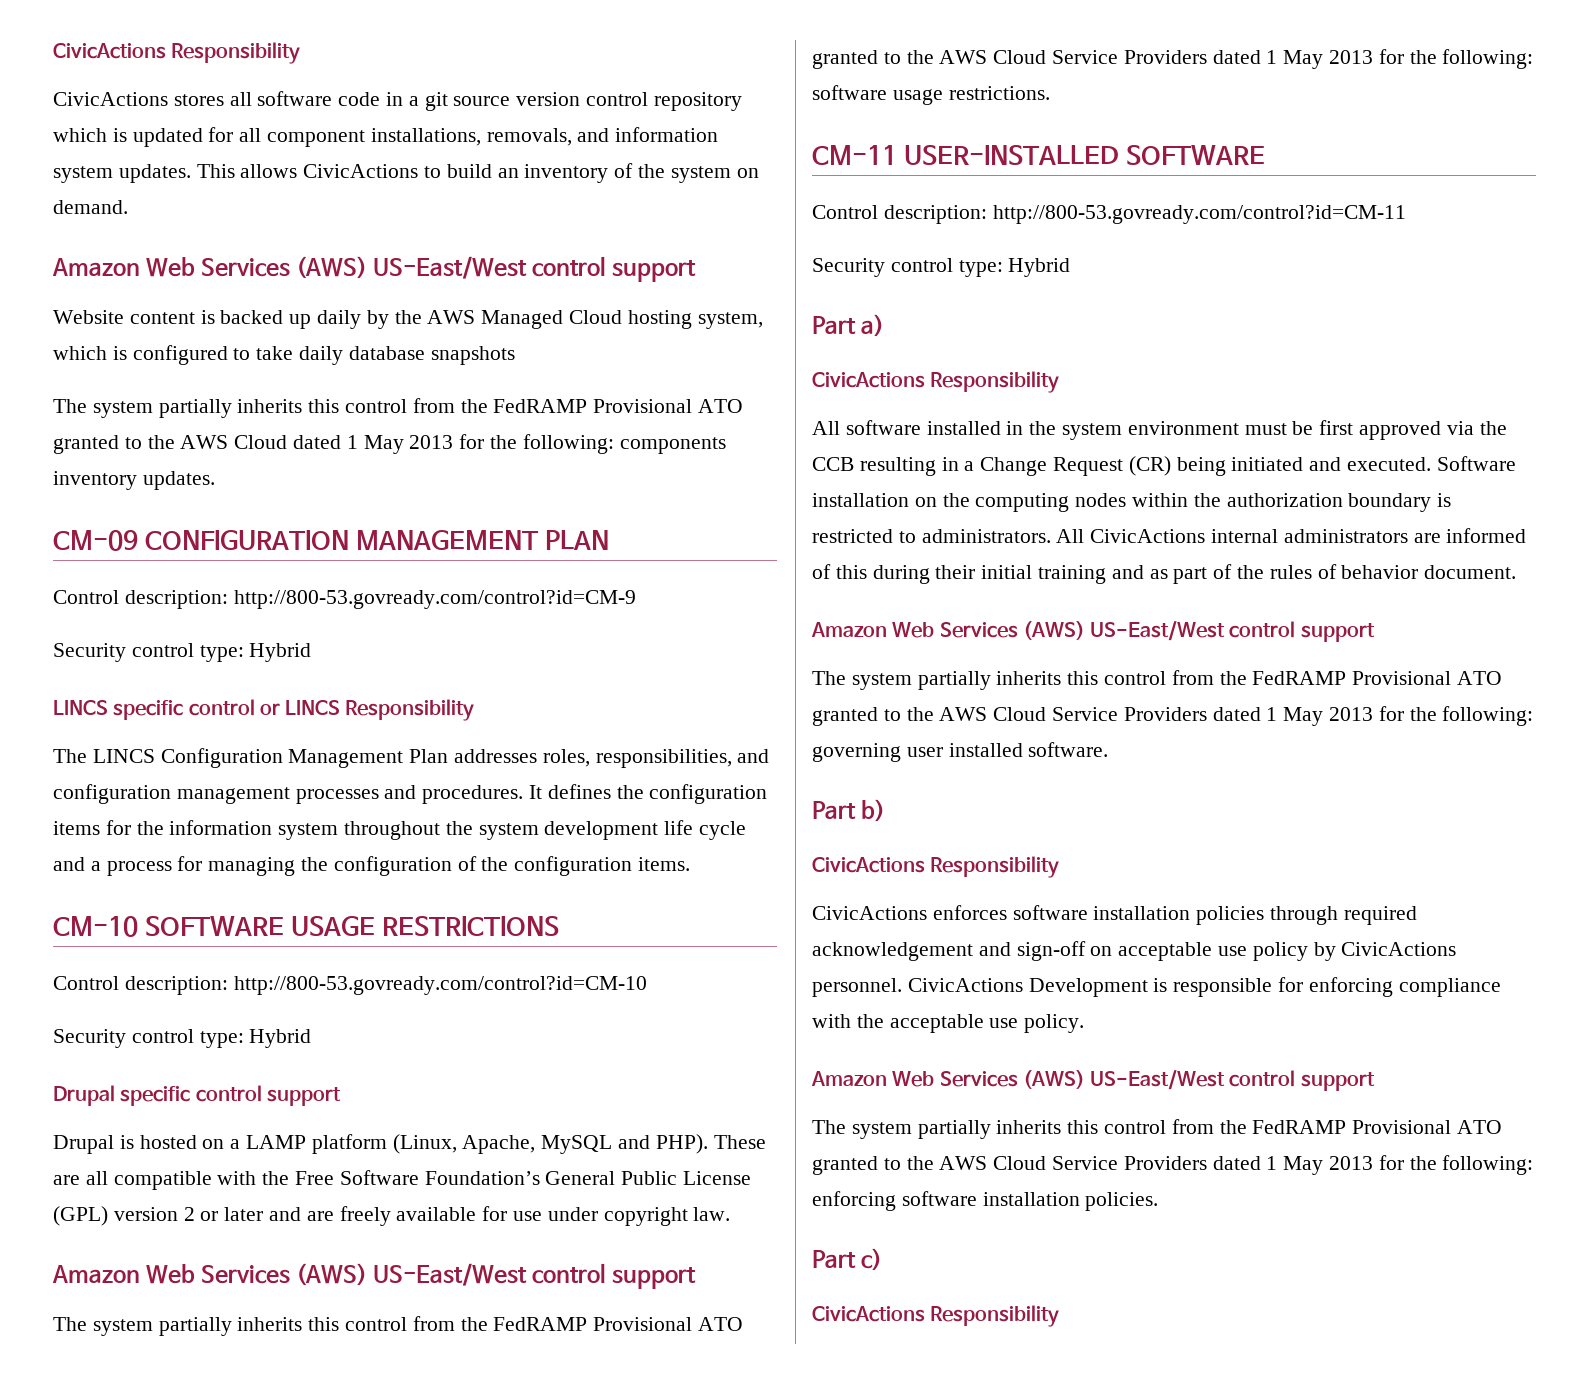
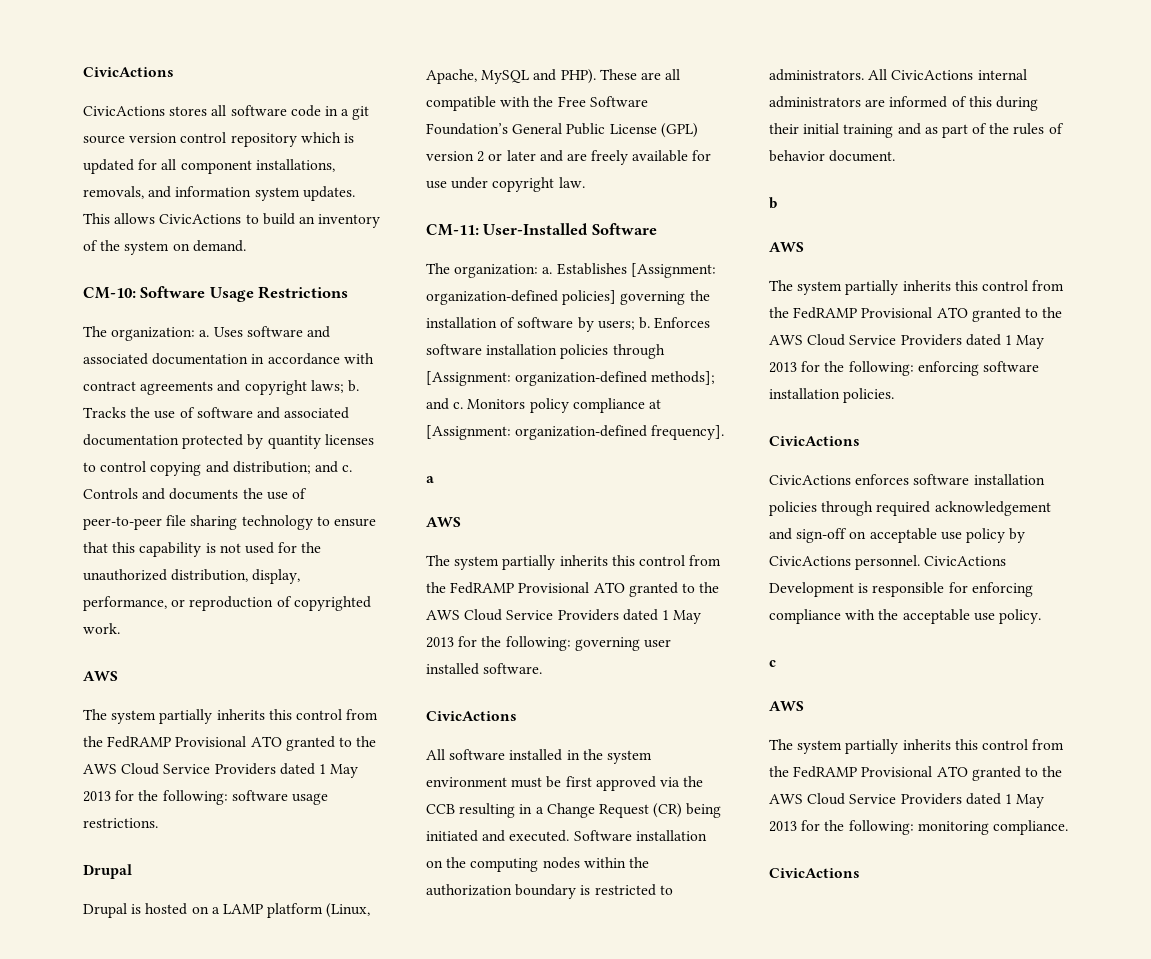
[53,42,301,64] CivicActions Responsibility -> [83,67,174,77] CivicActions
[52,256,697,282] [53,310,763,329] [53,345,515,365] Amazon Web Services (AWS) US-East/West control support // Website content is backed up daily by the AWS Managed Cloud hosting system, which is configured to take daily database snapshots -> [83,286,349,302] [83,326,330,341] [83,353,374,365] [83,380,359,395] [83,407,350,419] [83,434,374,449] [83,461,353,476] [83,488,307,500] [83,515,376,530] [83,542,322,557] [83,569,301,584] [83,596,371,611] [83,623,120,634] [83,671,118,681] CM-10: Software Usage Restrictions // The organization: a. Uses software and associated documentation in accordance with contract agreements and copyright laws; b. Tracks the use of software and associated documentation protected by quantity licenses to control copying and distribution; and c. Controls and documents the use of peer-to-peer file sharing technology to ensure that this capability is not used for the unauthorized distribution, display, performance, or reproduction of copyrighted work. // AWS
[293,434,726,454] [53,471,215,490] [53,530,609,551] [53,590,636,609] [53,643,312,662] [53,699,475,721] [53,748,770,768] [53,784,768,804] [53,820,747,840] [53,856,691,876] [53,916,560,937] [53,976,647,995] [53,1029,312,1048] [53,1085,341,1106] dated 1 May 2013 for the following: components inventory updates. // CM-09 CONFIGURATION MANAGEMENT PLAN // Control description: http://800-53.govready.com/control?id=CM-9 // Security control type: Hybrid // LINCS specific control or LINCS Responsibility // The LINCS Configuration Management Plan addresses roles, responsibilities, and configuration management processes and procedures. It defines the configuration items for the information system throughout the system development life cycle and a process for managing the configuration of the configuration items. // CM-10 SOFTWARE USAGE RESTRICTIONS // Control description: http://800-53.govready.com/control?id=CM-10 // Security control type: Hybrid // Drupal specific control support -> [163,763,359,778] [83,790,328,805] [83,818,158,828] [83,864,132,879] Service Providers dated 1 May 2013 for the following: software usage restrictions. // Drupal
[52,1263,697,1289] Amazon Web Services (AWS) US-East/West control support -> [426,223,657,236] [426,263,716,278] [426,290,710,305] [426,317,711,332] [426,344,665,359] [426,371,716,386] [426,398,661,413] [426,425,725,440] [426,476,434,483] [426,517,461,527] CM-11: User-Installed Software // The organization: a. Establishes [Assignment: organization-defined policies] governing the installation of software by users; b. Enforces software installation policies through [Assignment: organization-defined methods]; and c. Monitors policy compliance at [Assignment: organization-defined frequency]. // a // AWS
[812,85,1050,105] [812,145,1265,165] [812,205,1406,224] [812,258,1071,277] [812,314,885,337] [812,371,1060,393] software usage restrictions. // CM-11 USER-INSTALLED SOFTWARE // Control description: http://800-53.govready.com/control?id=CM-11 // Security control type: Hybrid // Part a) // CivicActions Responsibility -> [574,637,671,651] [426,663,543,675] [426,711,517,721] governing user installed software. // CivicActions
[811,621,1375,642] Amazon Web Services (AWS) US-East/West control support -> [769,197,777,209] [769,242,804,252] b // AWS
[812,742,1109,762] [812,799,886,822] [812,856,1060,878] governing user installed software. // Part b) // CivicActions Responsibility -> [917,361,1039,376] [769,388,895,403] [769,436,860,446] enforcing software installation policies. // CivicActions
[811,1070,1375,1091] Amazon Web Services (AWS) US-East/West control support -> [769,660,776,667] [769,701,804,711] c // AWS
[812,1191,1159,1211] [812,1248,883,1271] [812,1305,1060,1327] enforcing software installation policies. // Part c) // CivicActions Responsibility -> [917,820,1068,835] [769,868,860,878] monitoring compliance. // CivicActions

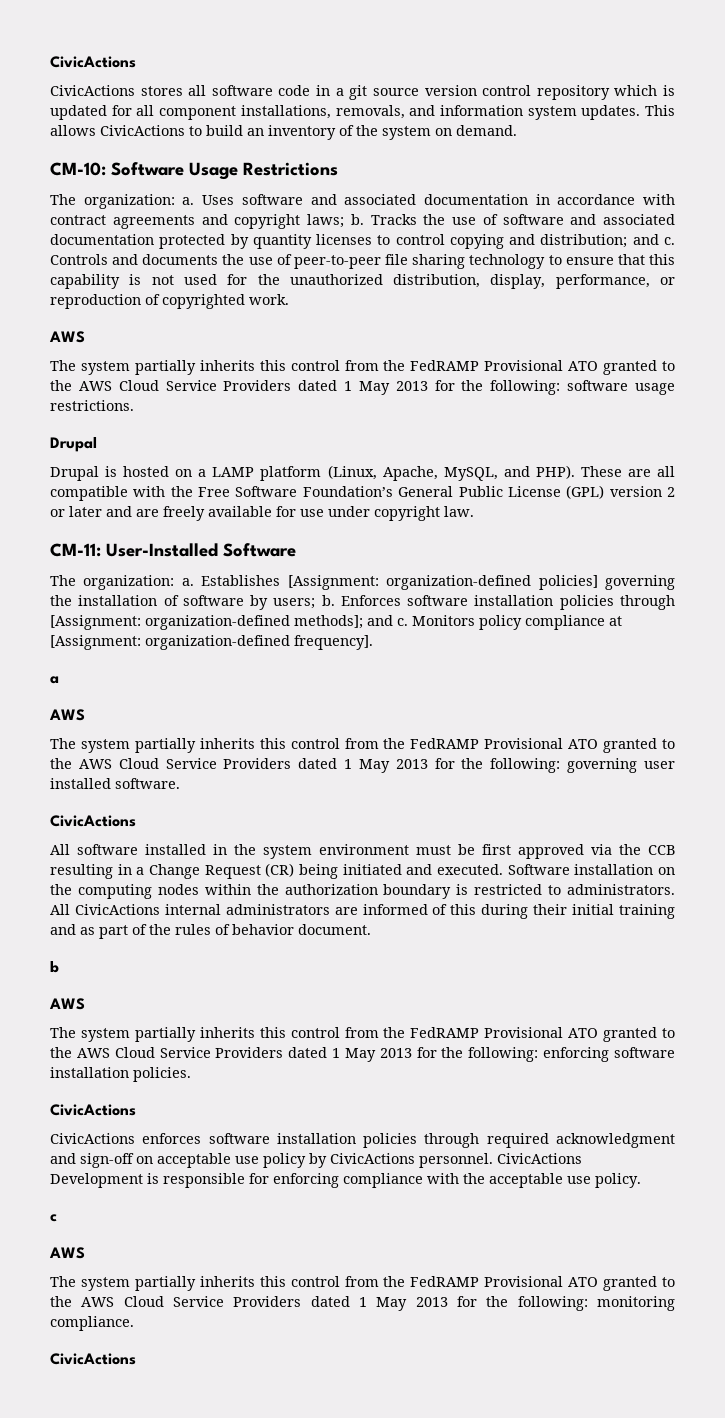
[481,70,530,84] MySQL -> [443,467,498,481] MySQL,
[934,501,1051,516] acknowledgement -> [556,1133,675,1148] acknowledgment

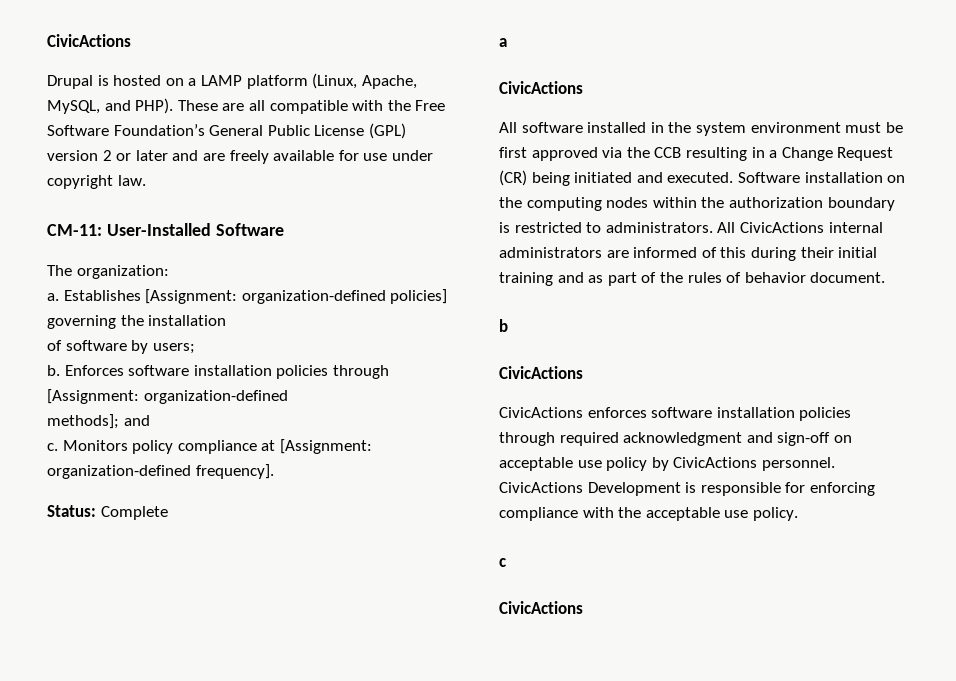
[50,56,136,68] [50,85,676,100] [50,105,675,120] [50,125,517,140] [50,162,338,180] [50,194,675,209] [50,214,675,229] [50,234,675,249] [50,254,675,269] [50,274,675,289] [50,294,289,309] [49,331,85,343] [50,360,675,375] [50,380,676,395] [50,400,134,411] [50,437,97,452] CivicActions // CivicActions stores all software code in a git source version control repository which is updated for all component installations, removals, and information system updates. This allows CivicActions to build an inventory of the system on demand. // CM-10: Software Usage Restrictions // The organization: a. Uses software and associated documentation in accordance with contract agreements and copyright laws; b. Tracks the use of software and associated documentation protected by quantity licenses to control copying and distribution; and c. Controls and documents the use of peer-to-peer file sharing technology to ensure that this capability is not used for the unauthorized distribution, display, performance, or reproduction of copyrighted work. // AWS // The system partially inherits this control from the FedRAMP Provisional ATO granted to the AWS Cloud Service Providers dated 1 May 2013 for the following: software usage restrictions. // Drupal -> [47,34,131,47] CivicActions
(175, 582) none -> (169, 272) //
(158, 600) none -> (227, 320) //
(316, 603) none -> (195, 348) //
(290, 622) none -> (288, 397) //
(393, 620) none -> (150, 420) //
[50,676,59,684] [49,709,85,721] [50,738,675,753] [50,758,676,773] [50,778,180,789] // a // AWS // The system partially inherits this control from the FedRAMP Provisional ATO granted to the AWS Cloud Service Providers dated 1 May 2013 for the following: governing user installed software. -> [47,505,168,520] [499,38,507,47] // Status: Complete // a
[49,998,85,1010] [50,1027,675,1042] [50,1047,676,1062] [50,1067,191,1082] // AWS // The system partially inherits this control from the FedRAMP Provisional ATO granted to the AWS Cloud Service Providers dated 1 May 2013 for the following: enforcing software installation policies. -> (508, 325) none
[49,1247,85,1259] [50,1276,675,1291] [50,1296,675,1311] [50,1316,134,1331] // AWS // The system partially inherits this control from the FedRAMP Provisional ATO granted to the AWS Cloud Service Providers dated 1 May 2013 for the following: monitoring compliance. -> (506, 562) none

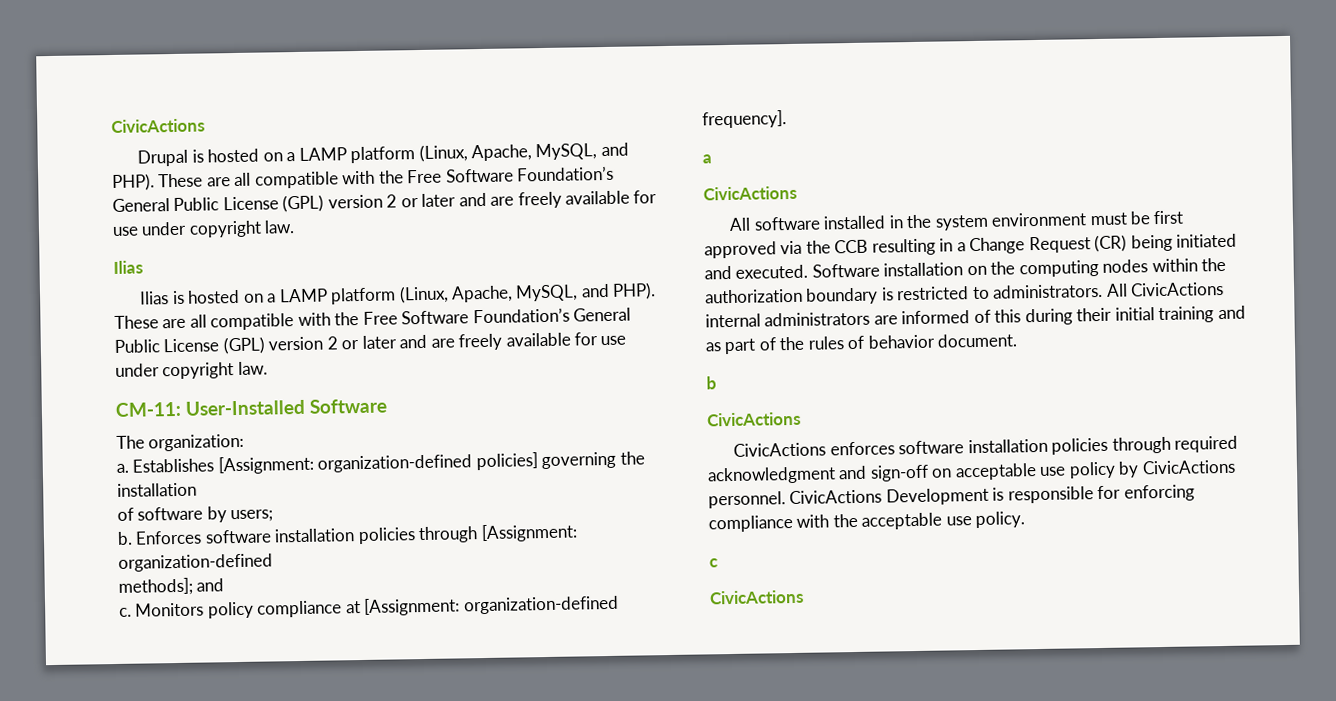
(146, 180) none -> [113,260,143,274] [139,282,657,305] [114,307,632,331] [114,332,627,355] [115,361,268,380] // Ilias // Ilias is hosted on a LAMP platform (Linux, Apache, MySQL, and PHP). These are all compatible with the Free Software Foundation’s General Public License (GPL) version 2 or later and are freely available for use under copyright law.
[47,505,168,520] // Status: Complete -> (787, 119) none

